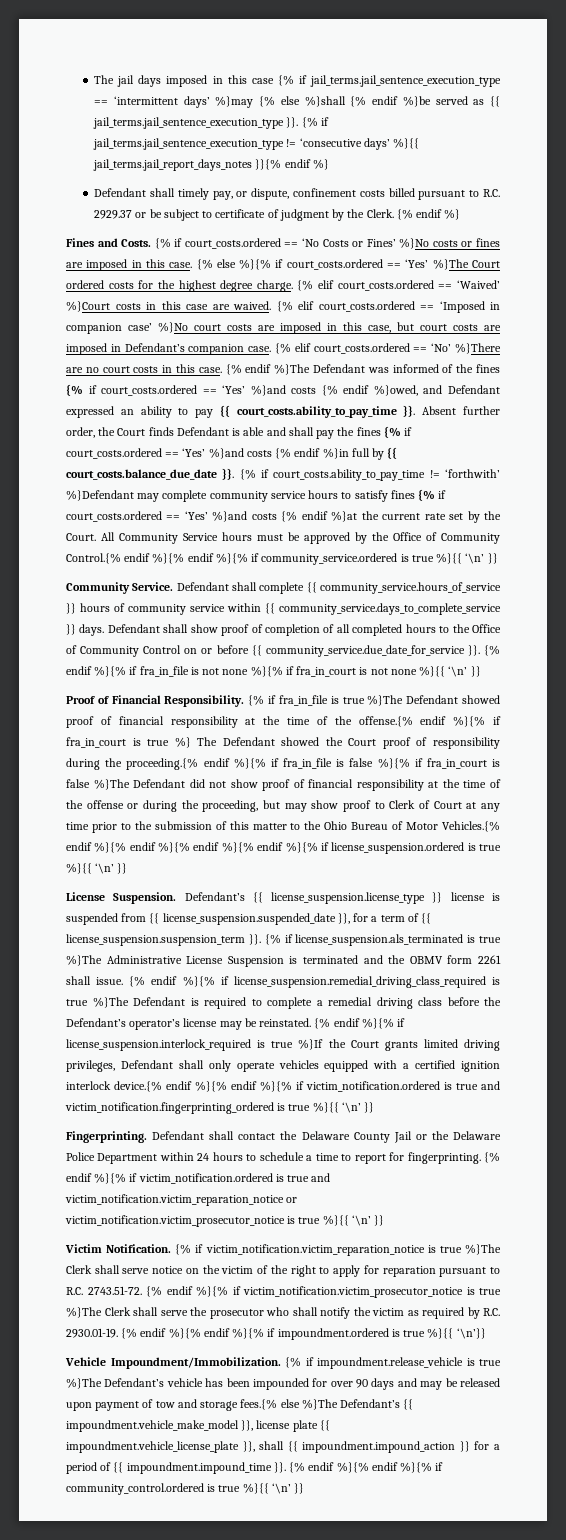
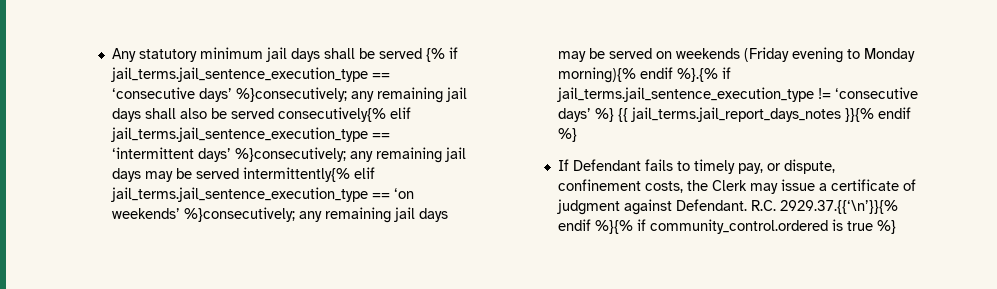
[94,75,501,87] [94,96,500,108] [93,117,318,129] The jail days imposed in this case {% if jail_terms.jail_sentence_execution_type == ‘intermittent days’ %}may {% else %}shall {% endif %}be served as {{ jail_terms.jail_sentence_execution_type }}. {% -> [112,47,459,62] [111,67,391,82] [112,87,468,103] [112,107,412,122] [111,127,391,142] [112,147,467,163] [112,167,376,182] [111,187,415,202] [112,207,449,223] [558,47,916,63] [558,67,719,83] Any statutory minimum jail days shall be served {% if jail_terms.jail_sentence_execution_type == ‘consecutive days’ %}consecutively; any remaining jail days shall also be served consecutively{% elif jail_terms.jail_sentence_execution_type == ‘intermittent days’ %}consecutively; any remaining jail days may be served intermittently{% elif jail_terms.jail_sentence_execution_type == ‘on weekends’ %}consecutively; any remaining jail days may be served on weekends (Friday evening to Monday morning){% endif %}.{%
[393,138,420,149] %}{{ -> [595,108,629,122] %} {{
[94,188,175,197] Defendant shall -> [558,159,691,171] If Defendant fails to
[359,188,500,200] [94,209,461,221] [66,238,500,249] [66,259,501,271] [66,280,500,292] [66,301,500,313] [66,322,501,334] [66,343,501,355] [66,364,501,375] [66,384,501,396] [66,405,500,418] [66,426,413,439] [66,447,398,460] [66,468,500,481] [66,489,447,502] [66,511,501,523] [66,532,500,544] [66,553,498,565] [66,582,501,594] [66,603,501,615] [66,624,502,636] [66,645,500,657] [66,666,481,677] [66,695,500,707] [66,716,501,728] [66,737,501,749] [66,758,501,770] [66,779,502,791] [66,800,501,812] [66,821,500,833] [66,842,502,854] [66,863,128,874] [66,892,500,904] [66,913,432,925] [66,934,501,946] [66,955,502,967] [66,976,500,988] [66,997,501,1009] [66,1018,406,1030] [66,1039,500,1051] [66,1060,500,1072] [66,1081,500,1092] [65,1102,375,1114] [66,1131,502,1143] [66,1152,500,1164] [66,1173,331,1184] [65,1194,298,1206] [65,1215,385,1227] [65,1244,502,1256] [66,1265,500,1277] [66,1286,501,1298] [66,1307,500,1319] [66,1328,486,1340] [65,1357,501,1369] [66,1378,500,1390] [66,1399,414,1411] [66,1420,330,1432] [66,1441,500,1453] [66,1462,369,1474] costs billed pursuant to R.C. 2929.37 or be subject to certificate of judgment by the Clerk. {% endif %} // Fines and Costs. {% if court_costs.ordered == ‘No Costs or Fines’ %}No costs or fines are imposed in this case. {% else %}{% if court_costs.ordered == ‘Yes’ %}The Court ordered costs for the highest degree charge. {% elif court_costs.ordered == ‘Waived’ %}Court costs in this case are waived. {% elif court_costs.ordered == ‘Imposed in companion case’ %}No court costs are imposed in this case, but court costs are imposed in Defendant’s companion case. {% elif court_costs.ordered == ‘No’ %}There are no court costs in this case. {% endif %}The Defendant was informed of the fines {% if court_costs.ordered == ‘Yes’ %}and costs {% endif %}owed, and Defendant expressed an ability to pay {{ court_costs.ability_to_pay_time }}. Absent further order, the Court finds Defendant is able and shall pay the fines {% if court_costs.ordered == ‘Yes’ %}and costs {% endif %}in full by {{ court_costs.balance_due_date }}. {% if court_costs.ability_to_pay_time != ‘forthwith’ %}Defendant may complete community service hours to satisfy fines {% if court_costs.ordered == ‘Yes’ %}and costs {% endif %}at the current rate set by the Court. All Community Service hours must be approved by the Office of Community Control.{% endif %}{% endif %}{% if community_service.ordered is true %}{{ ‘\n’ }} // Community Service. Defendant shall complete {{ community_service.hours_of_service }} hours of community service within {{ community_service.days_to_complete_service }} days. Defendant shall show proof of completion of all completed hours to the Office of Community Control on or before {{ community_service.due_date_for_service }}. {% endif %}{% if fra_in_file is not none %}{% if fra_in_court is not none %}{{ ‘\n’ }} // Proof of Financial Responsibility. {% if fra_in_file is true %}The Defendant showed proof of financial responsibility at the time of the offense.{% endif %}{% if fra_in_court is true %} The Defendant showed the Court proof of responsibility during the proceeding.{% endif %}{% if fra_in_file is false %}{% if fra_in_court is false %}The Defendant did not show proof of financial responsibility at the time of the offense or during the proceeding, but may show proof to Clerk of Court at any time prior to the submission of this matter to the Ohio Bureau of Motor Vehicles.{% endif %}{% endif %}{% endif %}{% endif %}{% if license_suspension.ordered is true %}{{ ‘\n’ }} // License Suspension. Defendant’s {{ license_suspension.license_type }} license is suspended from {{ license_suspension.suspended_date }}, for a term of {{ license_suspension.suspension_term }}. {% if license_suspension.als_terminated is true %}The Administrative License Suspension is terminated and the OBMV form 2261 shall issue. {% endif %}{% if license_suspension.remedial_driving_class_required is true %}The Defendant is required to complete a remedial driving class before the Defendant’s operator’s license may be reinstated. {% endif %}{% if license_suspension.interlock_required is true %}If the Court grants limited driving privileges, Defendant shall only operate vehicles equipped with a certified ignition interlock device.{% endif %}{% endif %}{% if victim_notification.ordered is true and victim_notification.fingerprinting_ordered is true %}{{ ‘\n’ }} // Fingerprinting. Defendant shall contact the Delaware County Jail or the Delaware Police Department within 24 hours to schedule a time to report for fingerprinting. {% endif %}{% if victim_notification.ordered is true and victim_notification.victim_reparation_notice or victim_notification.victim_prosecutor_notice is true %}{{ ‘\n’ }} // Victim Notification. {% if victim_notification.victim_reparation_notice is true %}The Clerk shall serve notice on the victim of the right to apply for reparation pursuant to R.C. 2743.51-72. {% endif %}{% if victim_notification.victim_prosecutor_notice is true %}The Clerk shall serve the prosecutor who shall notify the victim as required by R.C. 2930.01-19. {% endif %}{% endif %}{% if impoundment.ordered is true %}{{ ‘\n’}} // Vehicle Impoundment/Immobilization. {% if impoundment.release_vehicle is true %}The Defendant’s vehicle has been impounded for over 90 days and may be released upon payment of tow and storage fees.{% else %}The Defendant’s {{ impoundment.vehicle_make_model }}, license plate {{ impoundment.vehicle_license_plate }}, shall {{ impoundment.impound_action }} for a period of {{ impoundment.impound_time }}. {% endif %}{% -> [645,179,917,194] [557,199,899,215] costs, the Clerk may issue a certificate of judgment against Defendant. R.C. 2929.37.{{‘\n’}}{%
[242,1483,305,1494] %}{{ ‘\n’ }} -> [877,220,897,234] %}

